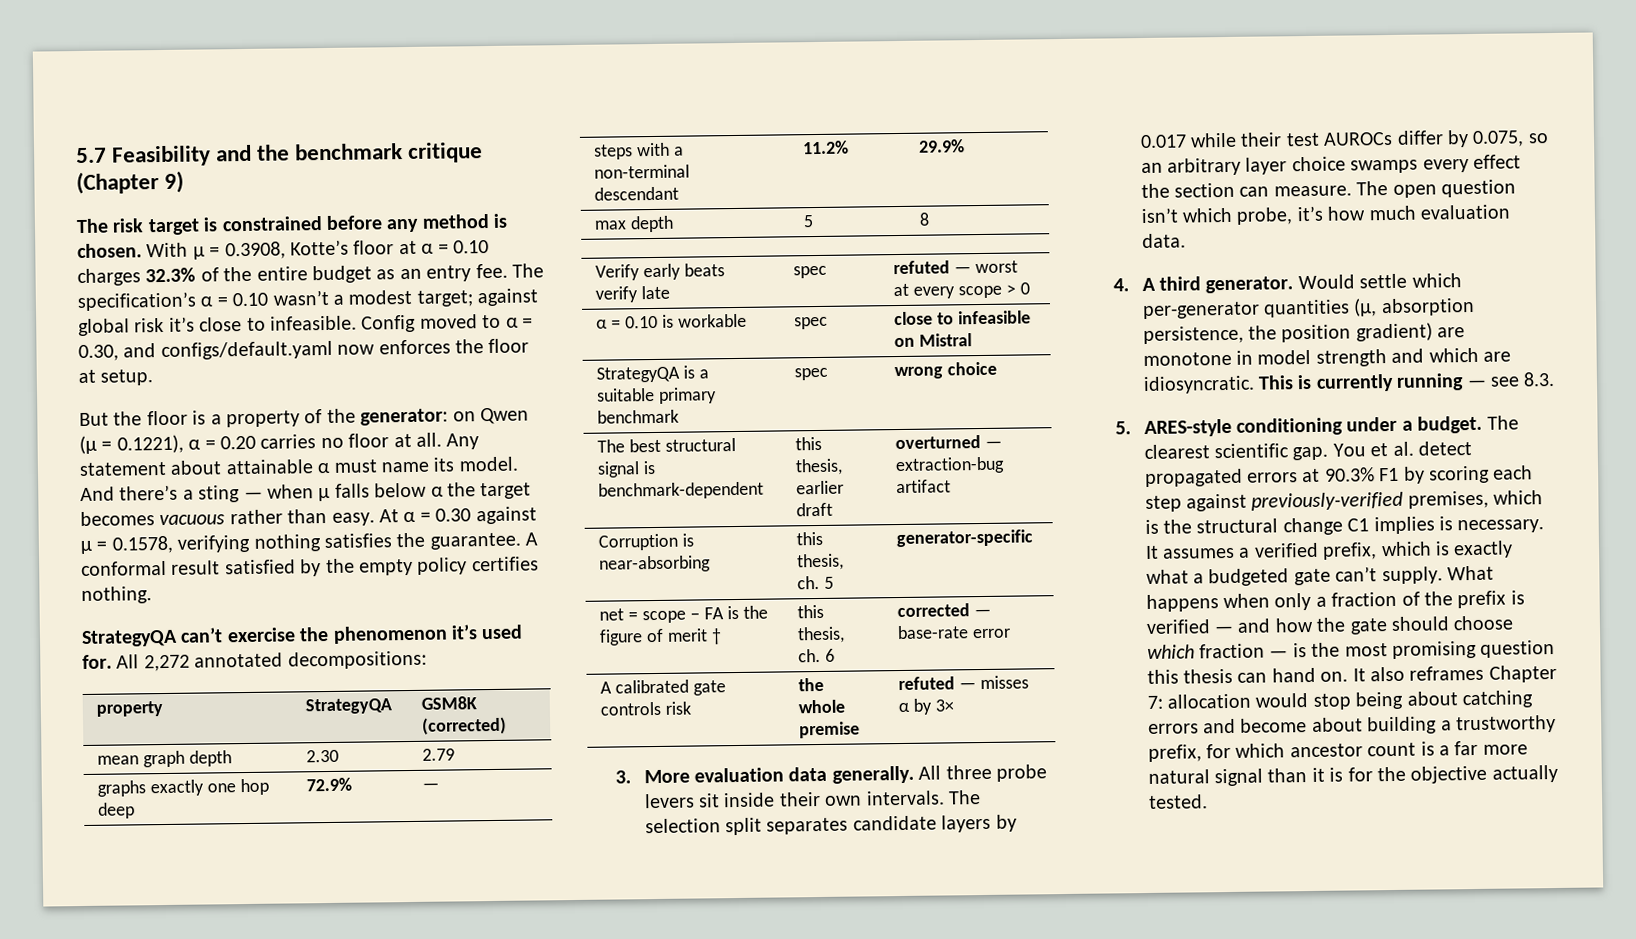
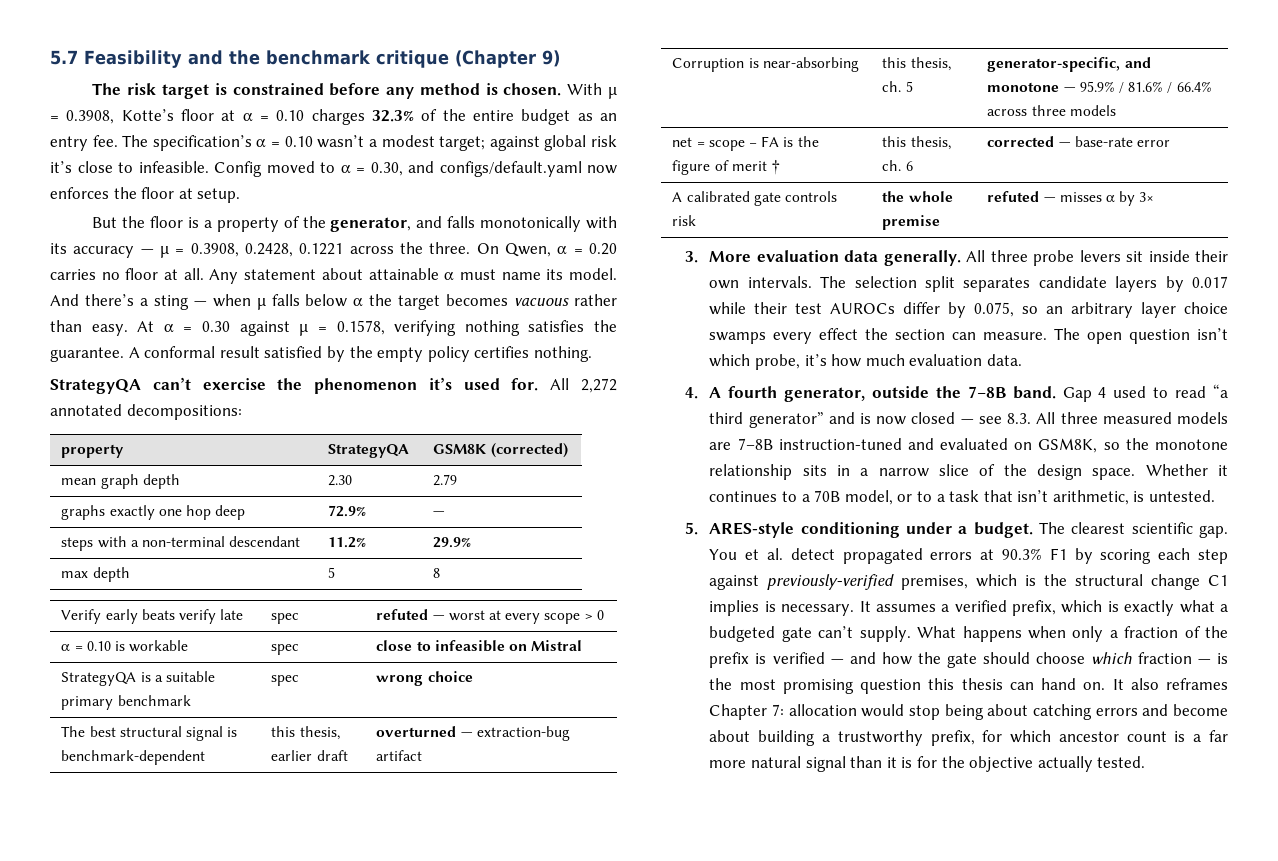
[360,407,529,426] [79,434,184,455] generator: on Qwen (μ = 0.1221), -> [330,216,617,232] [50,242,551,258] generator, and falls monotonically with its accuracy — μ = 0.3908, 0.2428, 0.1221 across the three. On Qwen,
[896,529,1034,548] generator-specific -> [987,57,1151,72] [987,81,1212,93] [987,105,1116,116] generator-specific, and monotone — 95.9% / 81.6% / 66.4% across three models
[1158,273,1462,294] [1141,297,1475,320] [1142,322,1466,345] [1142,347,1511,367] [1142,371,1556,395] third generator. Would settle which per-generator quantities (μ, absorption persistence, the position gradient) are monotone in model strength and which are idiosyncratic. This is currently running — see 8.3. -> [728,384,1228,402] [709,412,1228,428] [709,438,1228,453] [709,464,1228,480] [709,490,1216,505] fourth generator, outside the 7–8B band. Gap 4 used to read “a third generator” and is now closed — see 8.3. All three measured models are 7–8B instruction-tuned and evaluated on GSM8K, so the monotone relationship sits in a narrow slice of the design space. Whether it continues to a 70B model, or to a task that isn’t arithmetic, is untested.

